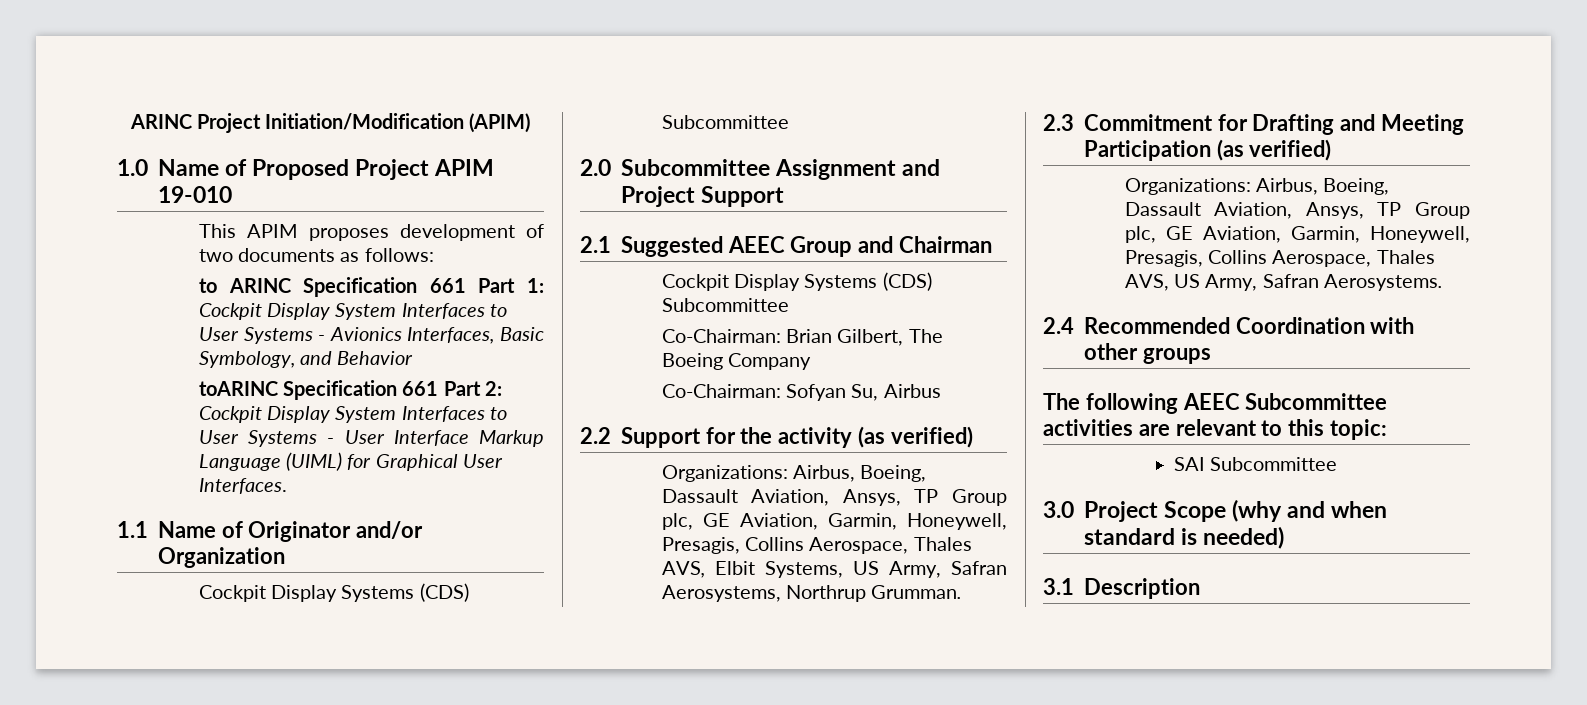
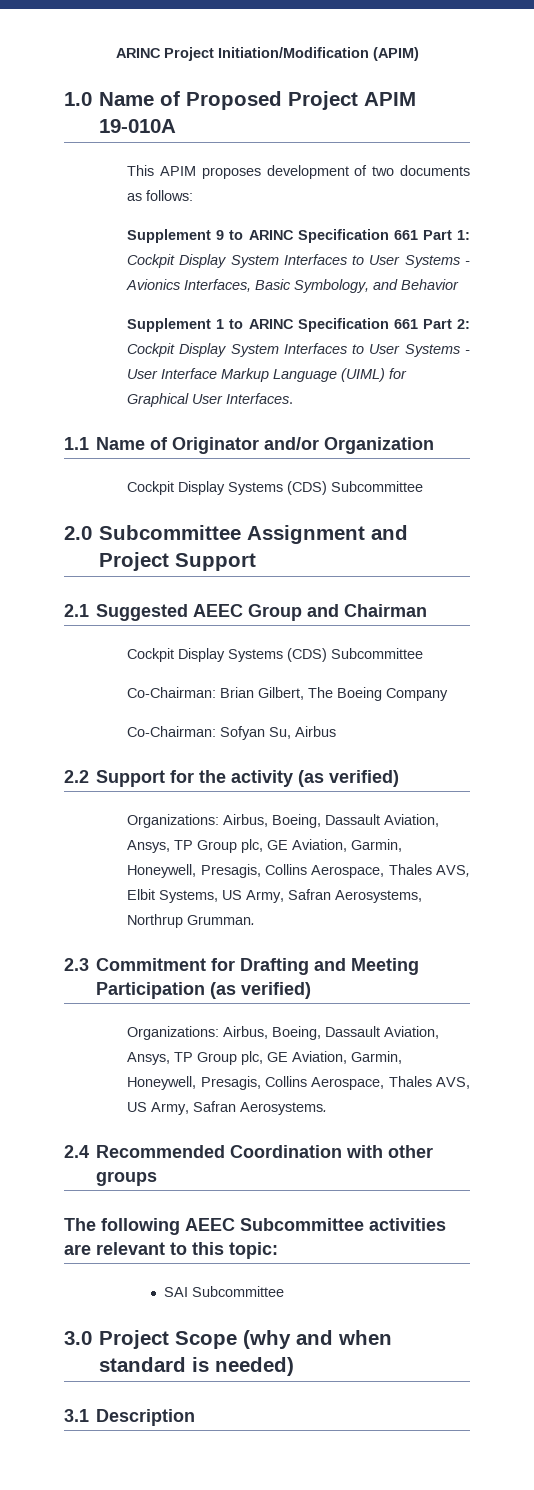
[157,186,232,203] 19-010 -> [99,119,177,133] 19-010A
(434, 255) none -> [127,229,225,243] Supplement 9
[198,381,278,396] toARINC -> [127,318,294,332] Supplement 1 to ARINC

